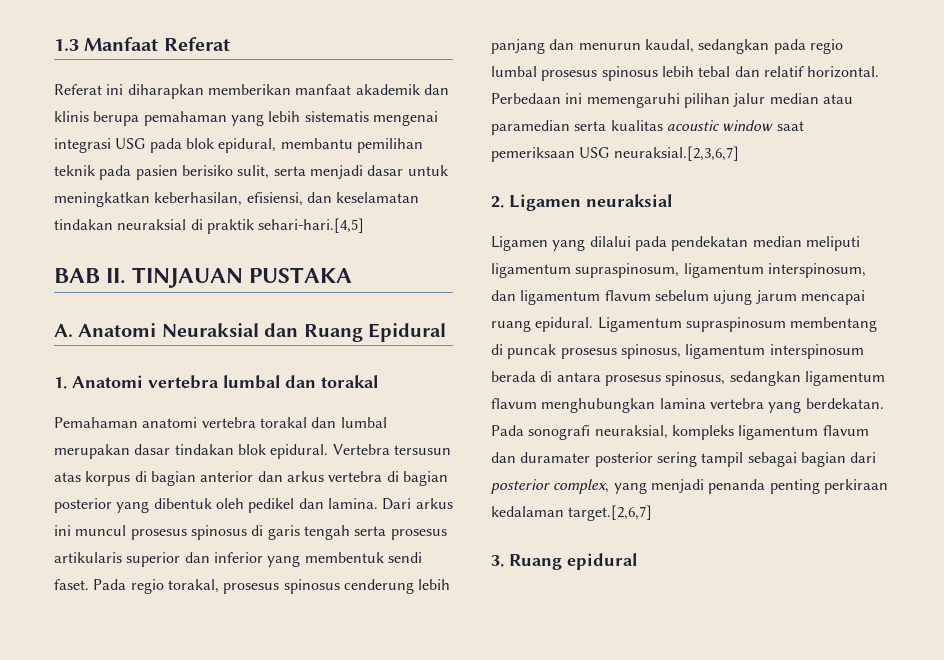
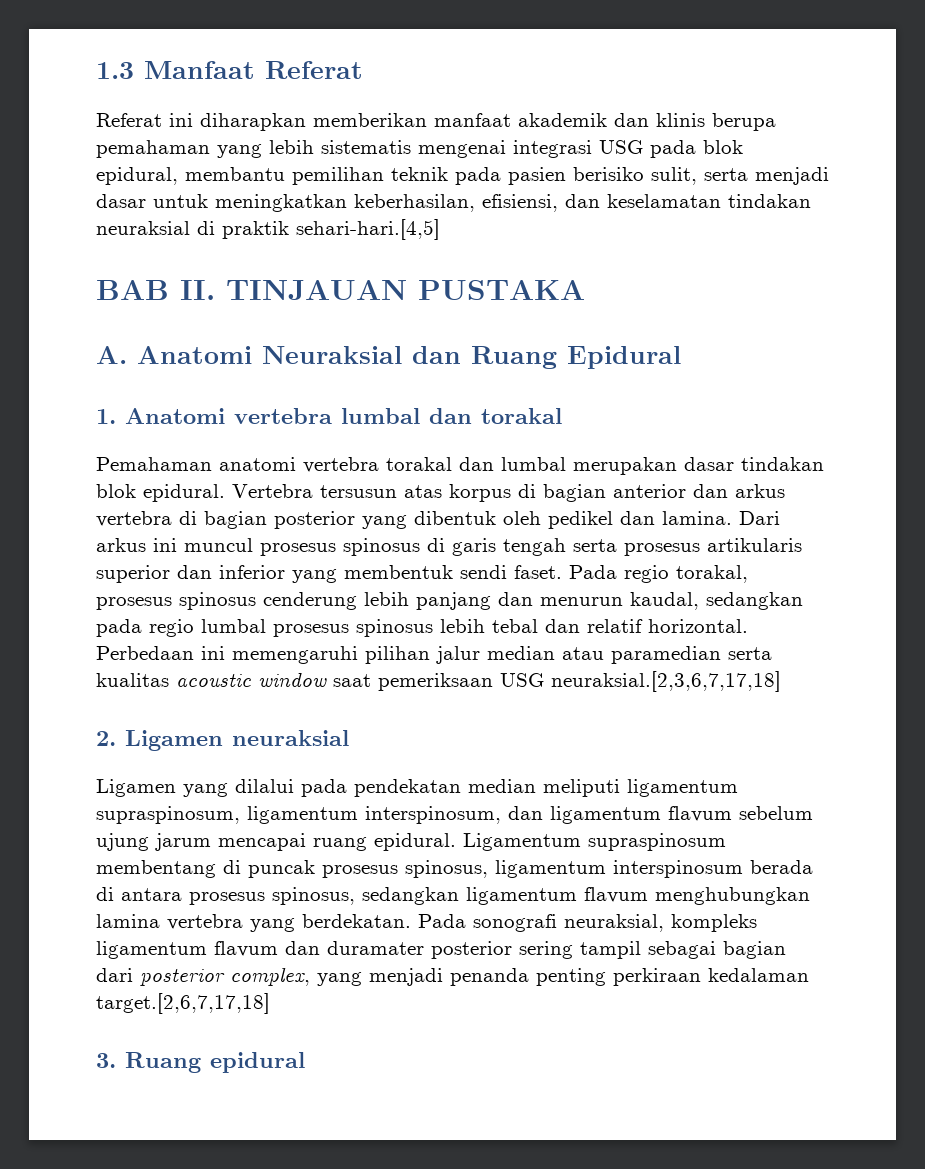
[613,146,739,161] neuraksial.[2,3,6,7] -> [551,671,781,692] neuraksial.[2,3,6,7,17,18]
[568,505,653,521] target.[2,6,7] -> [96,993,270,1014] target.[2,6,7,17,18]

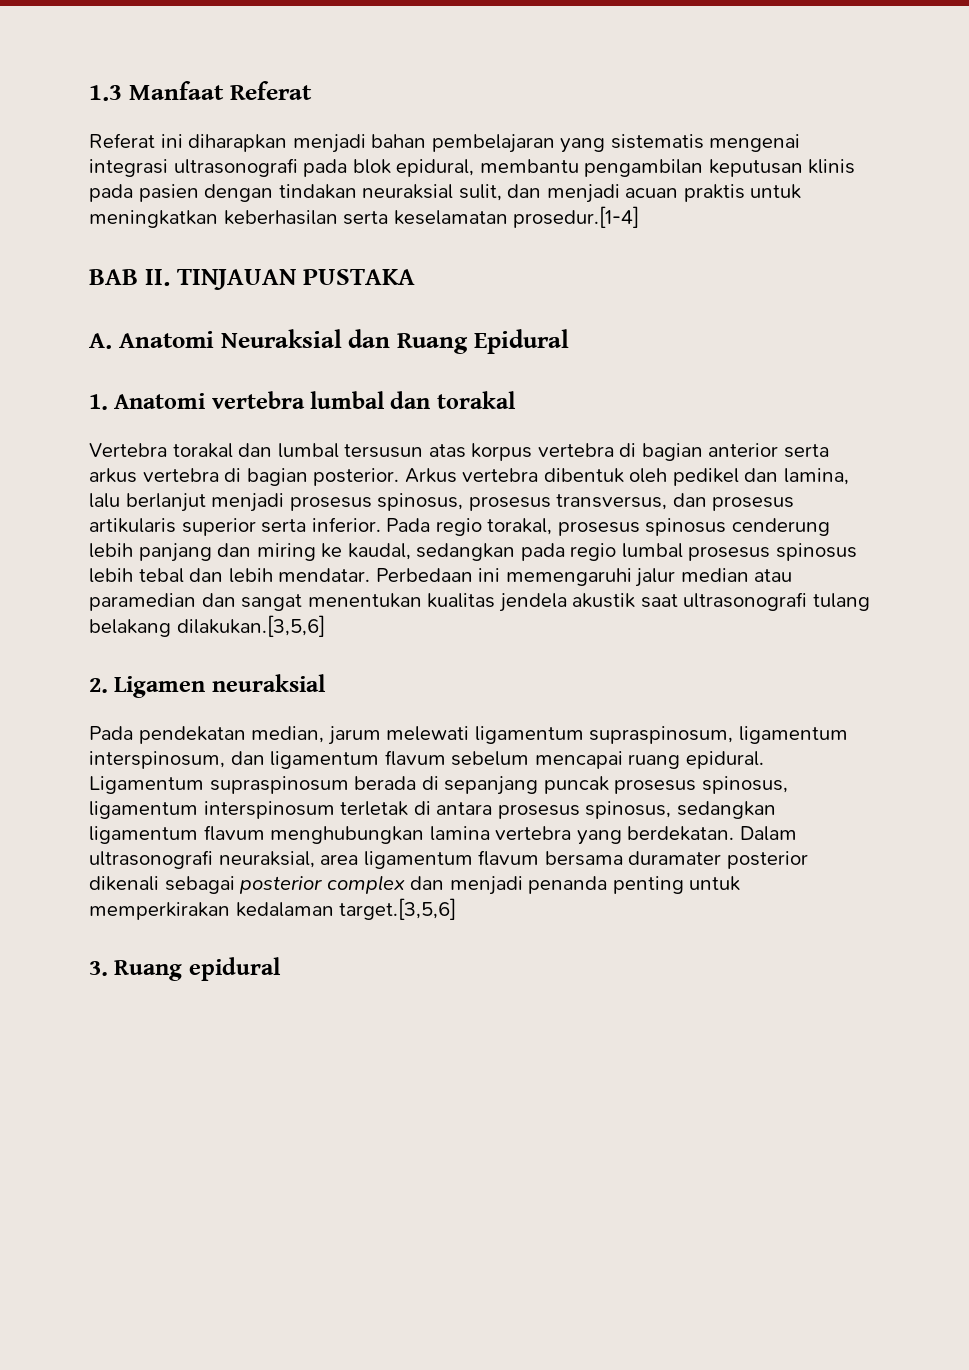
[313,113,776,131] [96,140,314,158] memberikan manfaat akademik dan klinis berupa pemahaman yang lebih -> [292,134,606,153] menjadi bahan pembelajaran yang
[599,140,643,154] USG -> [173,158,298,177] ultrasonografi
[292,167,829,185] [96,194,811,212] [96,219,440,240] pemilihan teknik pada pasien berisiko sulit, serta menjadi dasar untuk meningkatkan keberhasilan, efisiensi, dan keselamatan tindakan neuraksial di praktik sehari-hari.[4,5] -> [584,159,856,177] [89,184,802,203] [89,206,640,228] pengambilan keputusan klinis pada pasien dengan tindakan neuraksial sulit, dan menjadi acuan praktis untuk meningkatkan keberhasilan serta keselamatan prosedur.[1-4]
[96,457,824,475] [96,484,313,502] Pemahaman anatomi vertebra torakal dan lumbal merupakan dasar tindakan blok epidural. Vertebra -> [89,443,339,458] Vertebra torakal dan lumbal
(511, 493) none -> [537,443,614,457] vertebra
[693,484,728,498] dan -> [783,444,829,458] serta
[274,511,407,529] posterior yang -> [313,468,539,486] posterior. Arkus vertebra
[662,511,780,525] [96,538,802,556] [96,565,562,583] lamina. Dari arkus ini muncul prosesus spinosus di garis tengah serta prosesus artikularis superior dan inferior yang membentuk sendi faset. -> [783,468,849,485] [89,493,795,512] [89,517,381,536] lamina, lalu berlanjut menjadi prosesus spinosus, prosesus transversus, dan prosesus artikularis superior serta inferior.
[540,597,623,606] menurun -> [256,543,343,561] miring ke
[587,619,748,633] relatif horizontal. -> [228,568,371,583] lebih mendatar.
[365,646,430,664] pilihan -> (632, 577) none
[728,647,772,660] [96,671,781,692] [96,730,349,751] [96,779,620,797] serta kualitas acoustic window saat pemeriksaan USG neuraksial.[2,3,6,7,17,18] // 2. Ligamen neuraksial // Ligamen yang dilalui pada pendekatan median meliputi -> [201,592,870,612] [89,615,325,637] [89,674,326,698] [89,726,470,745] dan sangat menentukan kualitas jendela akustik saat ultrasonografi tulang belakang dilakukan.[3,5,6] // 2. Ligamen neuraksial // Pada pendekatan median, jarum melewati
[96,833,211,851] ujung jarum -> (530, 758) none
[96,860,241,878] membentang di -> [354,776,539,795] berada di sepanjang
[750,860,813,874] berada -> [340,801,409,816] terletak
[418,914,757,932] [96,941,320,959] Pada sonografi neuraksial, kompleks ligamentum flavum dan -> [739,826,797,841] [89,850,623,869] Dalam ultrasonografi neuraksial, area ligamentum flavum bersama
[519,941,786,959] [96,967,809,986] [96,993,270,1014] sering tampil sebagai bagian dari posterior complex, yang menjadi penanda penting perkiraan kedalaman target.[2,6,7,17,18] -> [89,875,741,895] [89,898,457,920] dikenali sebagai posterior complex dan menjadi penanda penting untuk memperkirakan kedalaman target.[3,5,6]

